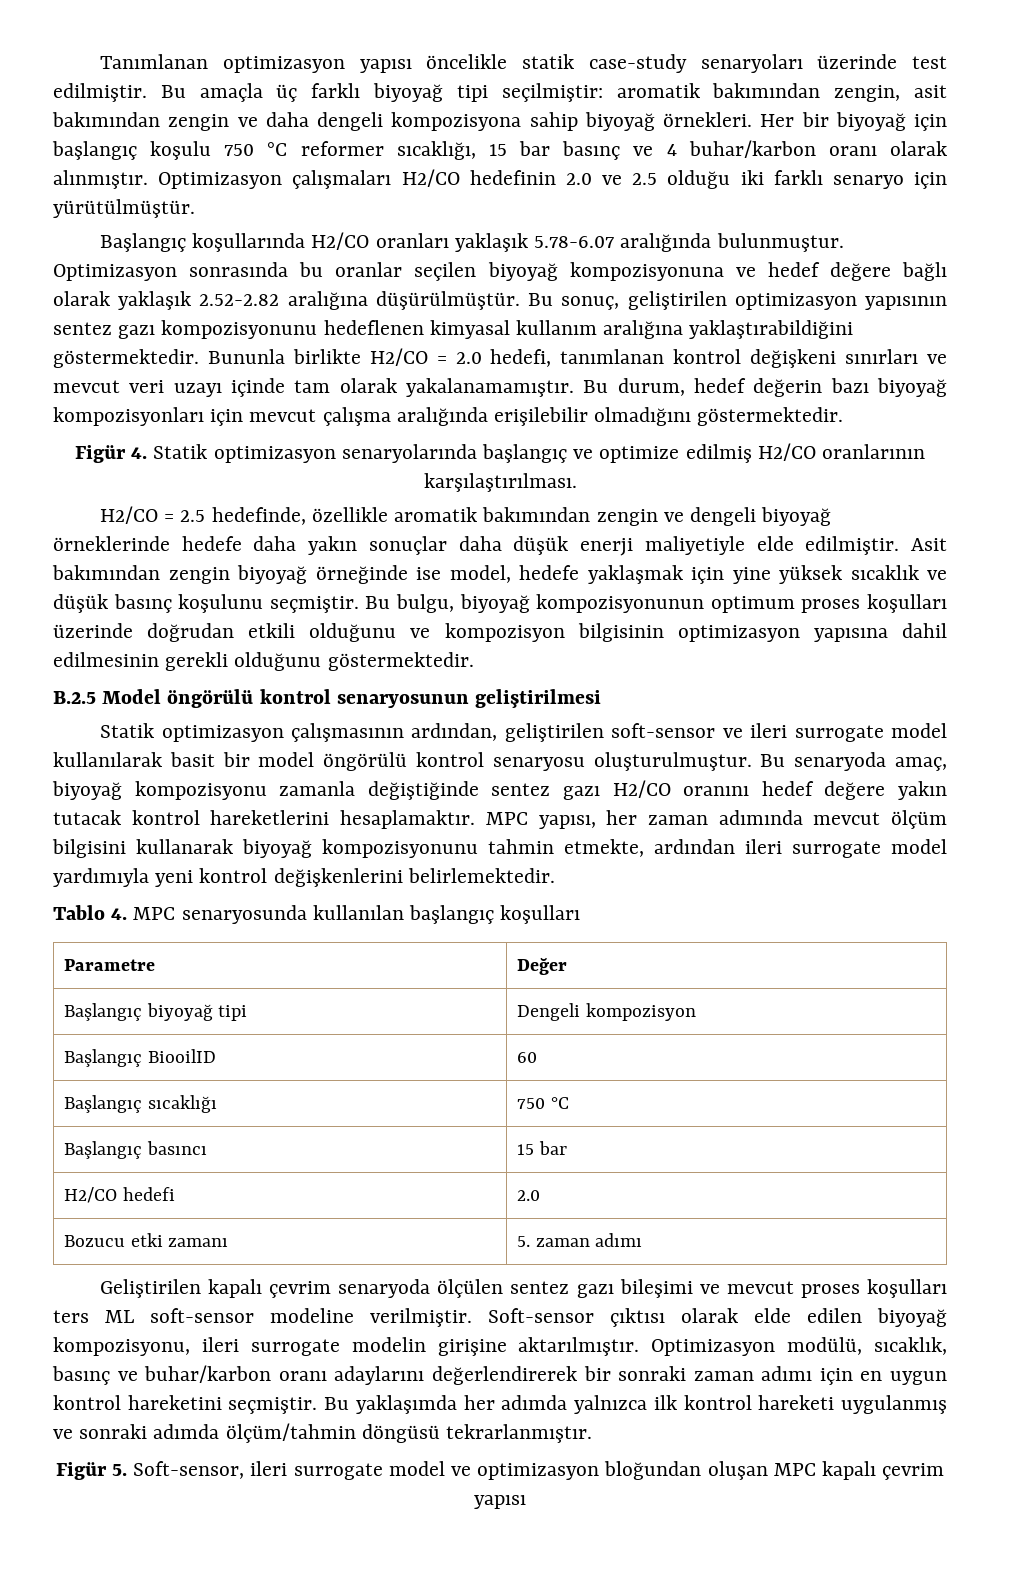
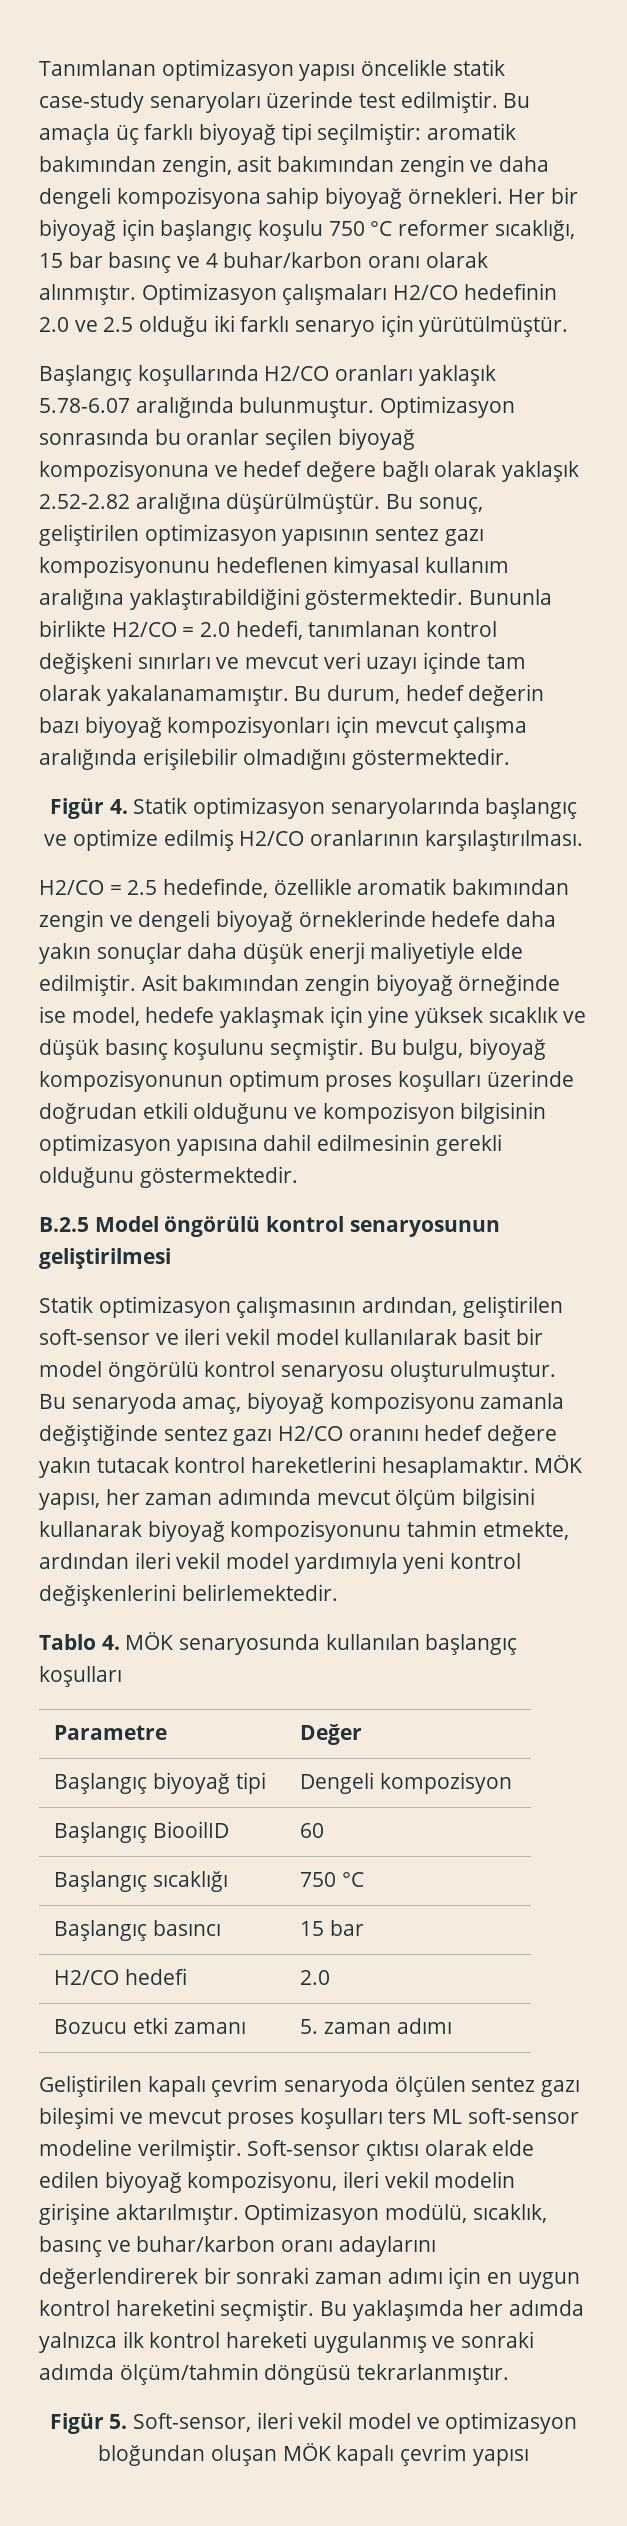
[794,725,884,742] surrogate -> [226,1328,271,1345] vekil
[485,812,528,825] MPC -> [534,1455,583,1473] MÖK
[792,841,881,858] surrogate -> [176,1552,221,1569] vekil
[133,907,176,920] MPC -> [125,1632,174,1650] MÖK
[250,1339,340,1356] surrogate -> [384,2171,429,2188] vekil
[293,1463,383,1480] surrogate -> [298,2412,343,2429] vekil
[773,1463,816,1476] MPC -> [282,2443,331,2461] MÖK

